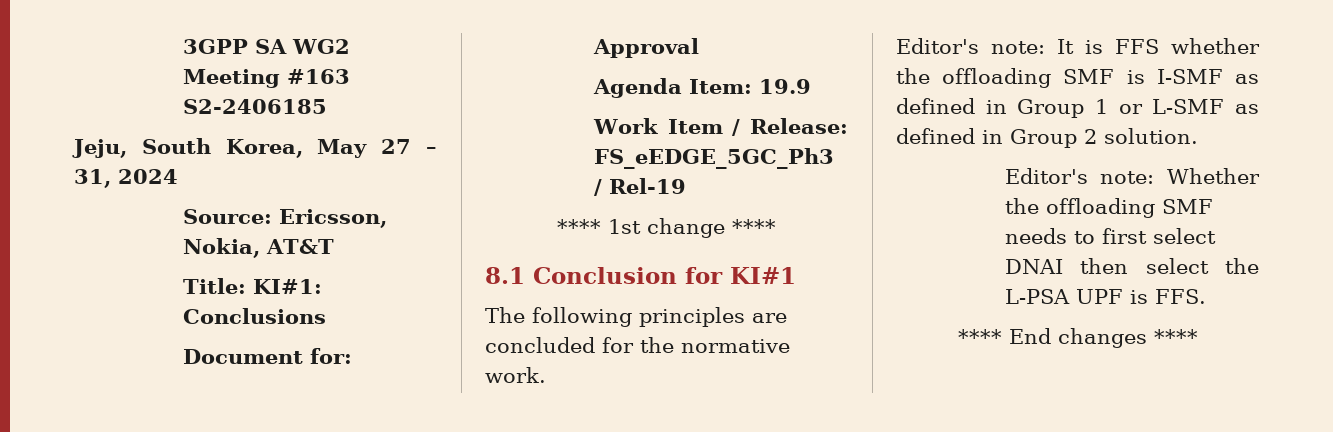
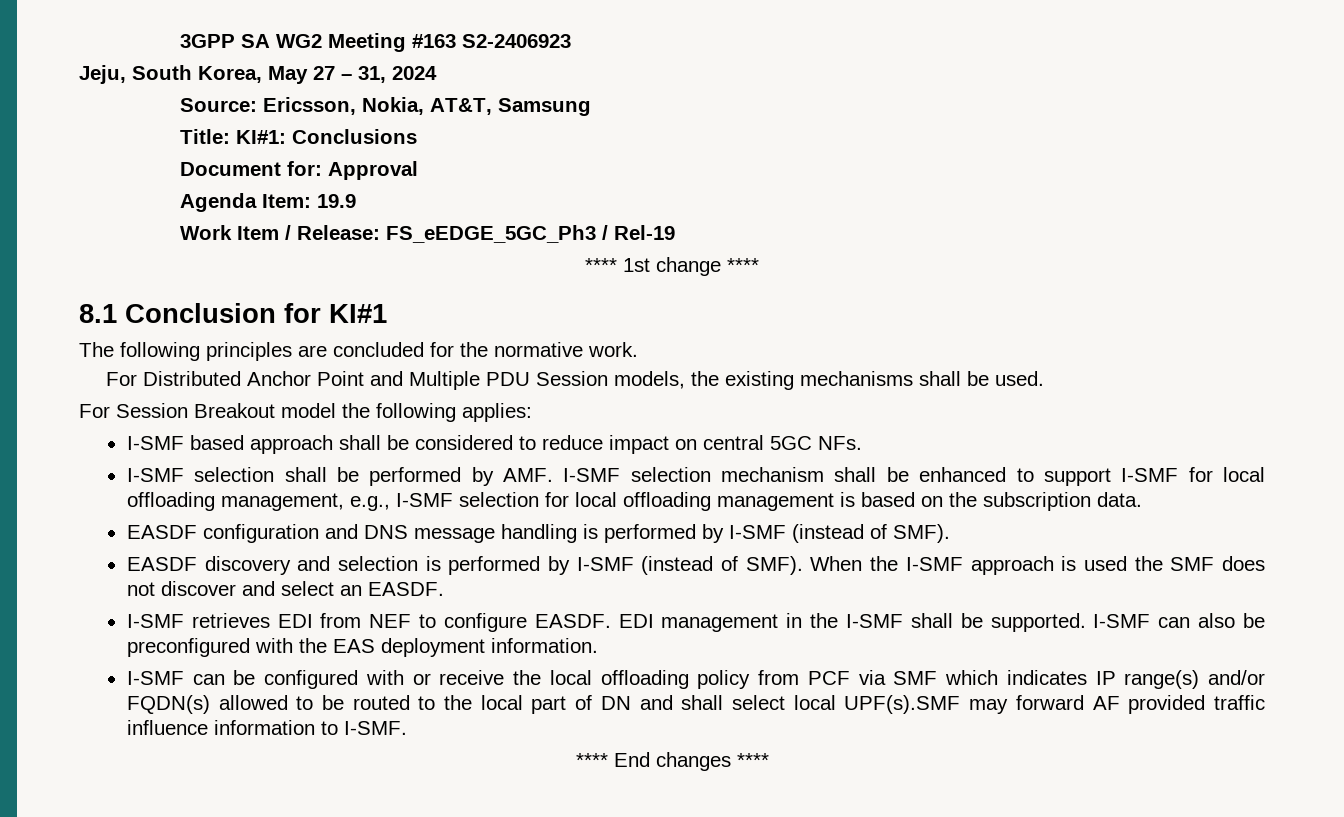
[182,99,327,114] S2-2406185 -> [462,34,572,48] S2-2406923
[265,239,334,254] AT&T -> [430,98,592,116] AT&T, Samsung
[896,38,1260,54] [896,68,1259,88] [896,98,1259,118] [896,128,1198,148] [1004,168,1260,184] [1004,198,1213,218] [1004,228,1216,244] [1004,258,1259,274] [1004,289,1206,304] Editor's note: It is FFS whether the offloading SMF is I-SMF as defined in Group 1 or L-SMF as defined in Group 2 solution. // Editor's note: Whether the offloading SMF needs to first select DNAI then select the L-PSA UPF is FFS. -> [106,371,1045,390] [79,403,532,422] [126,435,862,454] [126,467,1265,486] [126,492,1142,511] [126,524,950,543] [126,556,1265,575] [126,581,444,596] [126,613,1266,632] [126,638,598,657] [126,670,1265,689] [126,695,1265,714] [126,720,407,735] For Distributed Anchor Point and Multiple PDU Session models, the existing mechanisms shall be used. // For Session Breakout model the following applies: // I-SMF based approach shall be considered to reduce impact on central 5GC NFs. // I-SMF selection shall be performed by AMF. I-SMF selection mechanism shall be enhanced to support I-SMF for local offloading management, e.g., I-SMF selection for local offloading management is based on the subscription data. // EASDF configuration and DNS message handling is performed by I-SMF (instead of SMF). // EASDF discovery and selection is performed by I-SMF (instead of SMF). When the I-SMF approach is used the SMF does not discover and select an EASDF. // I-SMF retrieves EDI from NEF to configure EASDF. EDI management in the I-SMF shall be supported. I-SMF can also be preconfigured with the EAS deployment information. // I-SMF can be configured with or receive the local offloading policy from PCF via SMF which indicates IP range(s) and/or FQDN(s) allowed to be routed to the local part of DN and shall select local UPF(s).SMF may forward AF provided traffic influence information to I-SMF.

